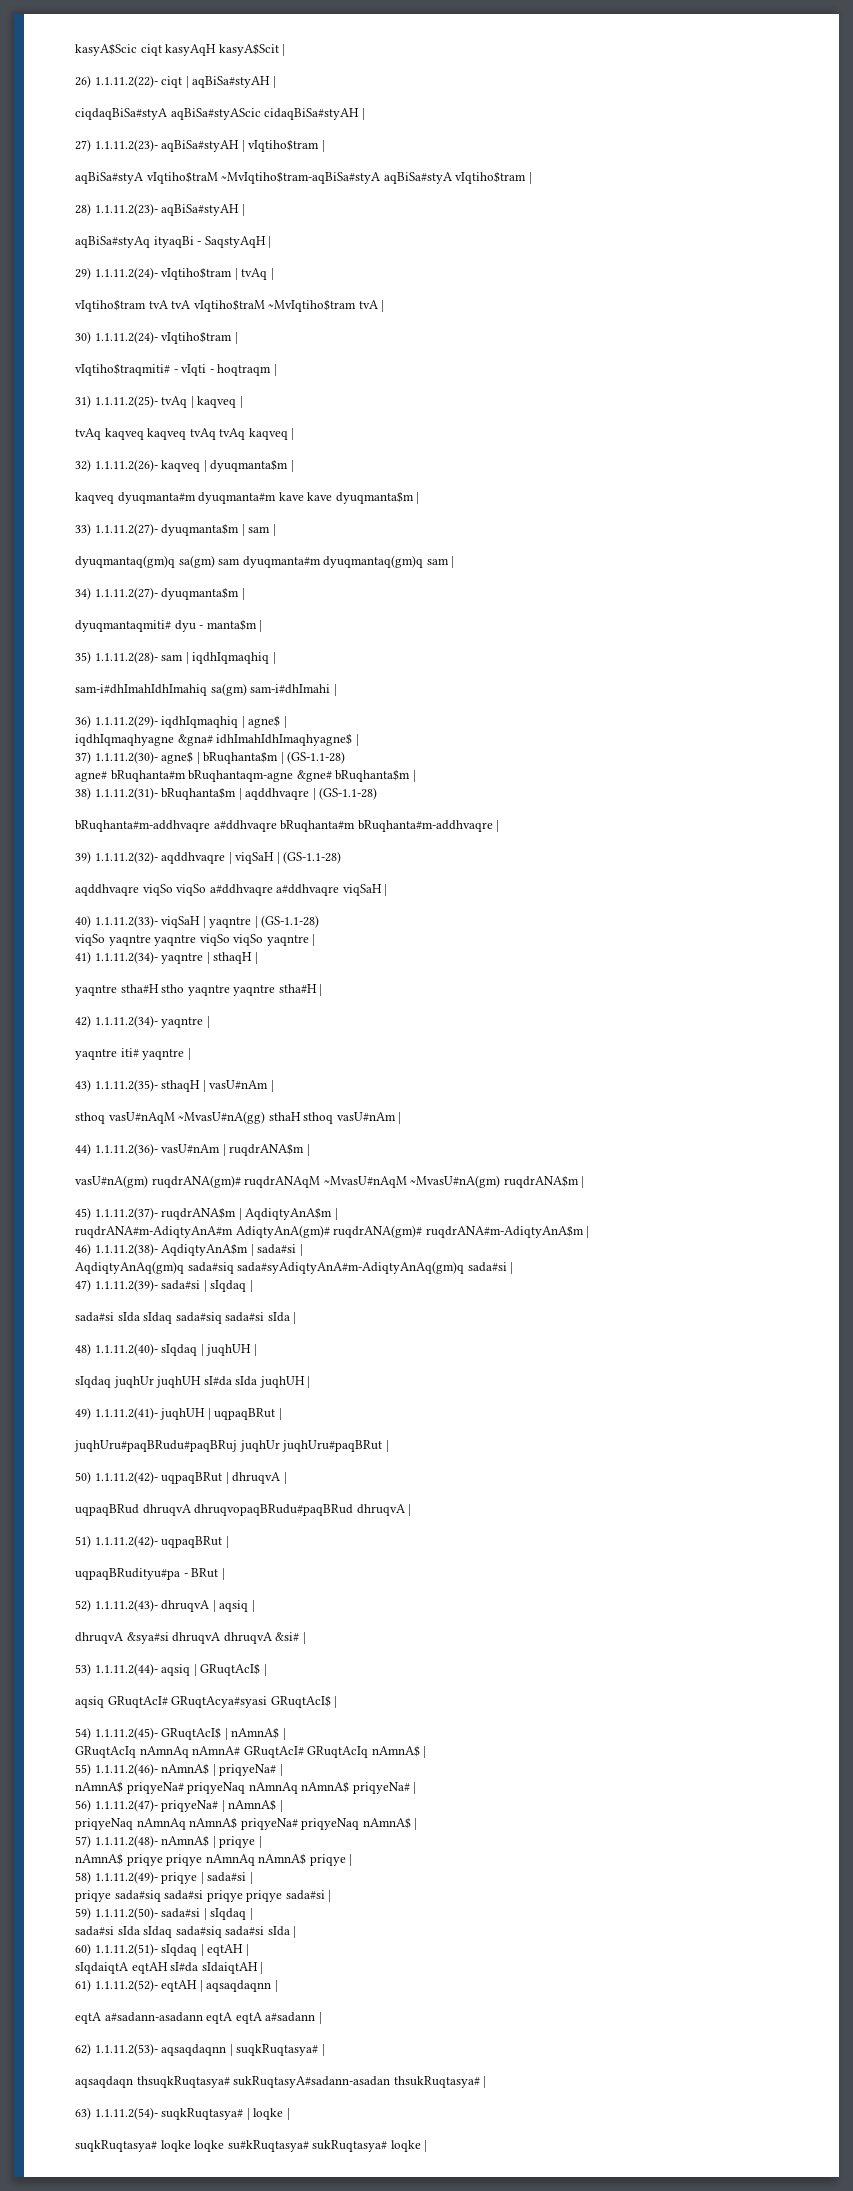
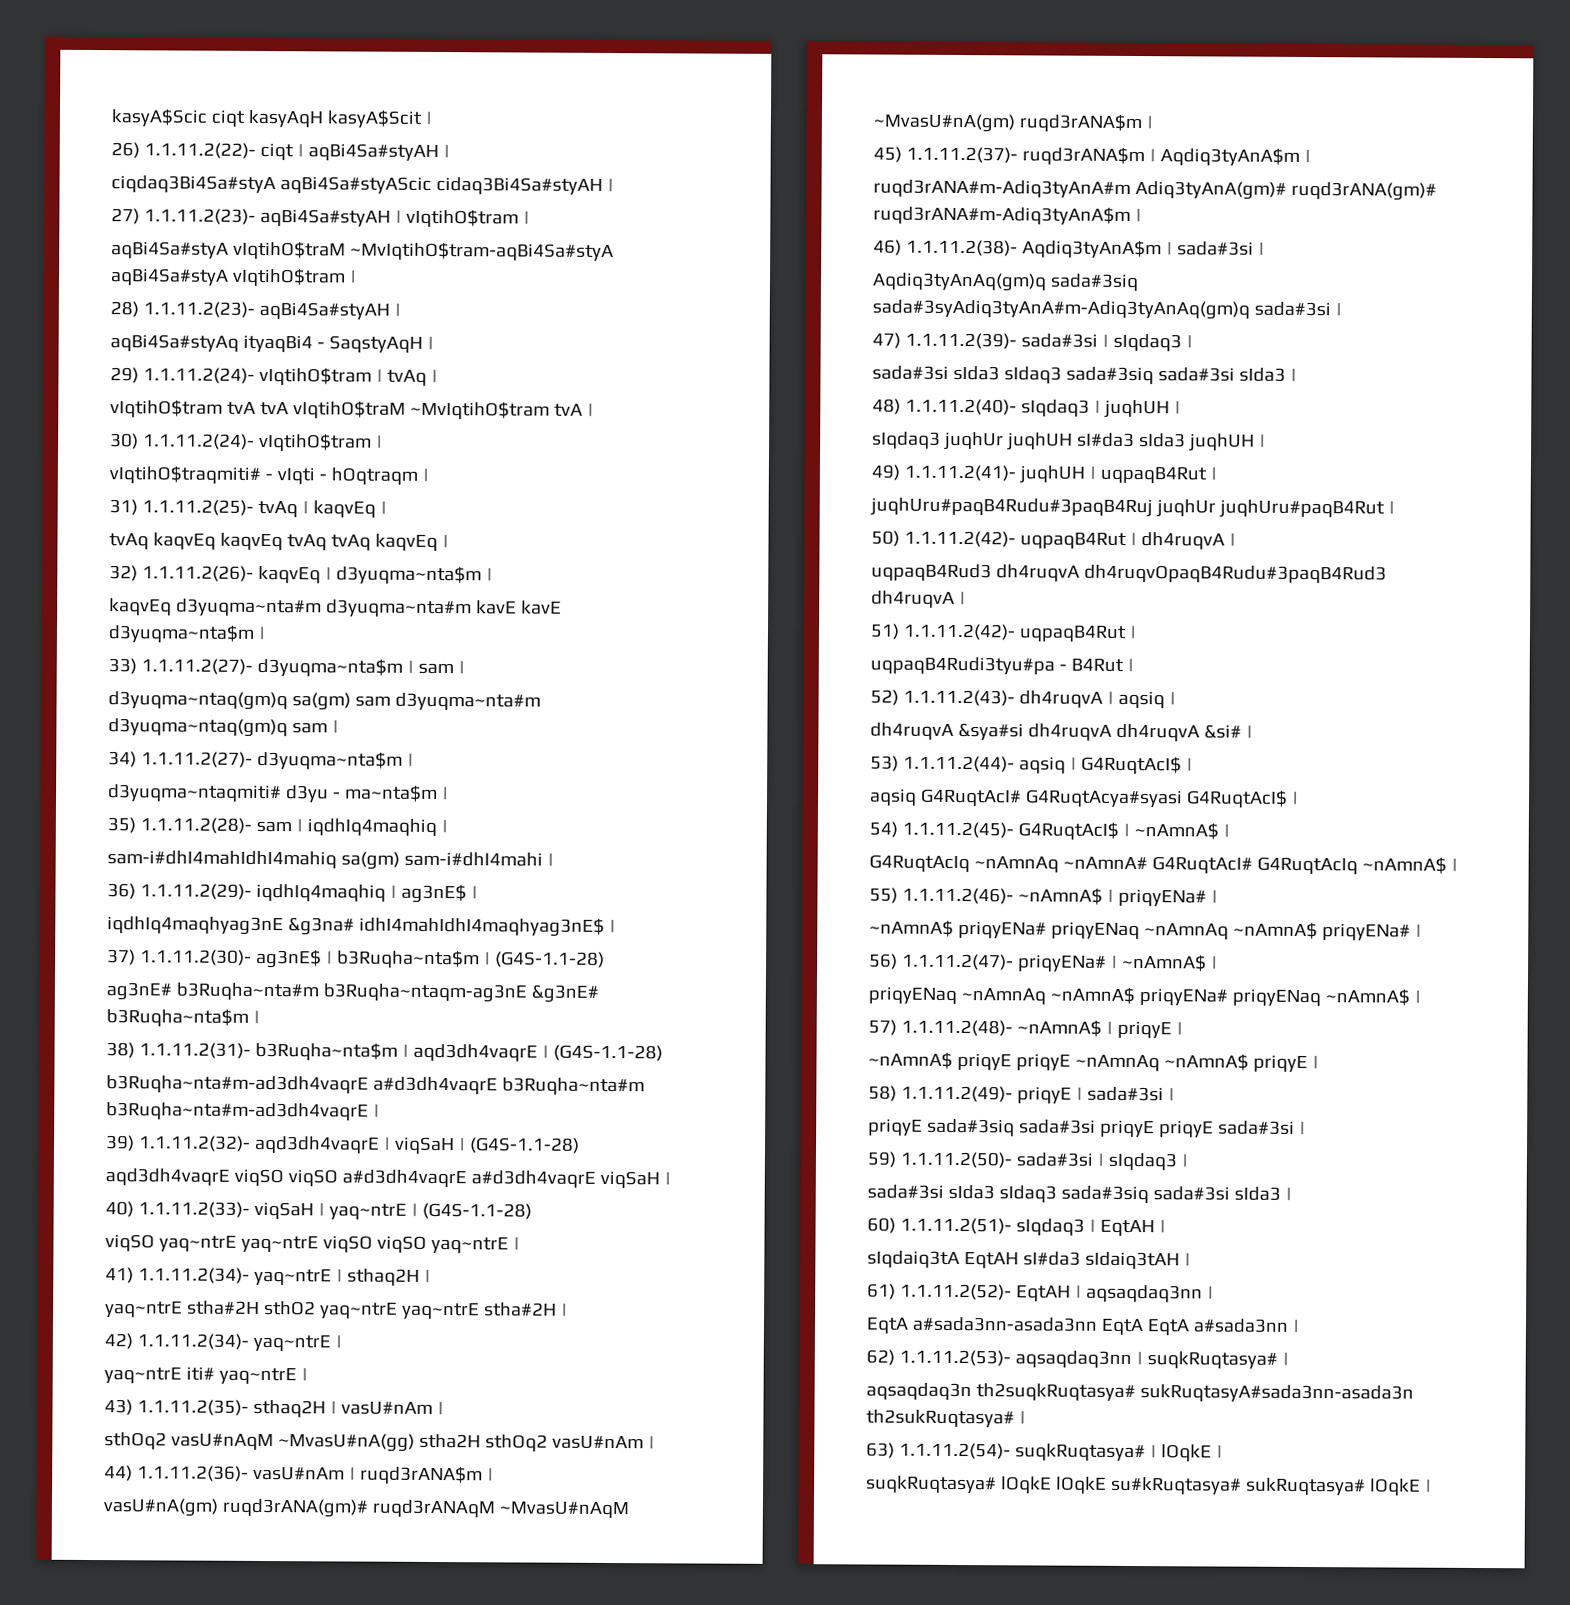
[192,76,276,88] [75,108,360,120] aqBiSa#styAH | // ciqdaqBiSa#styA aqBiSa#styAScic cidaqBiSa#styAH -> [307,143,450,161] [111,175,603,195] aqBi4Sa#styAH | // ciqdaq3Bi4Sa#styA aqBi4Sa#styAScic cidaq3Bi4Sa#styAH
[161,139,325,152] [75,171,527,184] aqBiSa#styAH | vIqtiho$tram | // aqBiSa#styA vIqtiho$traM ~MvIqtiho$tram-aqBiSa#styA aqBiSa#styA vIqtiho$tram -> [259,208,530,228] [111,240,614,262] [110,267,346,287] aqBi4Sa#styAH | vIqtihO$tram | // aqBi4Sa#styA vIqtihO$traM ~MvIqtihO$tram-aqBi4Sa#styA aqBi4Sa#styA vIqtihO$tram
[161,204,245,216] [75,236,194,248] aqBiSa#styAH | // aqBiSa#styAq ityaqBi -> [258,301,401,320] [110,334,313,353] aqBi4Sa#styAH | // aqBi4Sa#styAq ityaqBi4
[161,267,233,280] vIqtiho$tram -> [258,366,372,386] vIqtihO$tram
[75,299,146,312] vIqtiho$tram -> [110,399,223,418] vIqtihO$tram
[193,299,357,312] vIqtiho$traM ~MvIqtiho$tram -> [292,400,550,420] vIqtihO$traM ~MvIqtihO$tram
[161,331,238,344] [75,363,170,376] vIqtiho$tram | // vIqtiho$traqmiti# -> [258,432,383,452] [109,465,261,484] vIqtihO$tram | // vIqtihO$traqmiti#
[217,364,272,376] hoqtraqm -> [330,467,418,485] hOqtraqm
[197,396,237,408] kaqveq -> [312,500,376,518] kaqvEq
[104,428,187,440] kaqveq kaqveq -> [152,532,283,551] kaqvEq kaqvEq
[248,428,288,440] kaqveq -> [374,533,438,551] kaqvEq
[161,459,294,472] [75,491,414,504] kaqveq | dyuqmanta$m | // kaqveq dyuqmanta#m dyuqmanta#m kave kave dyuqmanta$m -> [257,565,493,585] [109,598,562,618] [108,624,255,643] kaqvEq | d3yuqma~nta$m | // kaqvEq d3yuqma~nta#m d3yuqma~nta#m kavE kavE d3yuqma~nta$m
[161,523,240,536] dyuqmanta$m -> [256,657,403,677] d3yuqma~nta$m
[75,555,175,568] dyuqmantaq(gm)q -> [108,691,288,711] d3yuqma~ntaq(gm)q
[242,555,424,568] dyuqmanta#m dyuqmantaq(gm)q -> [394,692,541,711] [108,718,288,738] d3yuqma~nta#m d3yuqma~ntaq(gm)q
[161,587,245,600] [75,619,257,632] dyuqmanta$m | // dyuqmantaqmiti# dyu - manta$m -> [256,750,414,770] [107,784,438,803] d3yuqma~nta$m | // d3yuqma~ntaqmiti# d3yu - ma~nta$m
[192,652,276,664] [75,683,331,696] iqdhIqmaqhiq | // sam-i#dhImahIdhImahiq sa(gm) sam-i#dhImahi -> [306,818,448,836] [107,850,543,870] iqdhIq4maqhiq | // sam-i#dhI4mahIdhI4mahiq sa(gm) sam-i#dhI4mahi
[161,715,287,728] [75,733,359,746] [75,751,346,764] [75,769,416,782] [75,787,378,800] [75,820,493,832] iqdhIqmaqhiq | agne$ | // iqdhIqmaqhyagne &gna# idhImahIdhImaqhyagne$ | // 37) 1.1.11.2(30)- agne$ | bRuqhanta$m | (GS-1.1-28) // agne# bRuqhanta#m bRuqhantaqm-agne &gne# bRuqhanta$m | // 38) 1.1.11.2(31)- bRuqhanta$m | aqddhvaqre | (GS-1.1-28) // bRuqhanta#m-addhvaqre a#ddhvaqre bRuqhanta#m bRuqhanta#m-addhvaqre -> [255,883,478,904] [107,916,616,937] [107,948,605,969] [106,982,599,1003] [106,1008,260,1027] [106,1041,663,1062] [106,1075,645,1096] [106,1102,369,1121] iqdhIq4maqhiq | ag3nE$ | // iqdhIq4maqhyag3nE &g3na# idhI4mahIdhI4maqhyag3nE$ | // 37) 1.1.11.2(30)- ag3nE$ | b3Ruqha~nta$m | (G4S-1.1-28) // ag3nE# b3Ruqha~nta#m b3Ruqha~ntaqm-ag3nE &g3nE# b3Ruqha~nta$m | // 38) 1.1.11.2(31)- b3Ruqha~nta$m | aqd3dh4vaqrE | (G4S-1.1-28) // b3Ruqha~nta#m-ad3dh4vaqrE a#d3dh4vaqrE b3Ruqha~nta#m b3Ruqha~nta#m-ad3dh4vaqrE
[161,852,226,864] aqddhvaqre -> [253,1135,380,1154] aqd3dh4vaqrE
[283,851,342,864] [75,884,340,896] (GS-1.1-28) // aqddhvaqre viqSo viqSo a#ddhvaqre a#ddhvaqre -> [468,1137,580,1154] [105,1168,596,1188] (G4S-1.1-28) // aqd3dh4vaqrE viqSO viqSO a#d3dh4vaqrE a#d3dh4vaqrE
[209,915,320,928] [75,934,316,946] [75,951,258,964] [75,984,317,996] yaqntre | (GS-1.1-28) // viqSo yaqntre yaqntre viqSo viqSo yaqntre | // 41) 1.1.11.2(34)- yaqntre | sthaqH | // yaqntre stha#H stho yaqntre yaqntre stha#H -> [328,1202,532,1220] [105,1234,520,1254] [105,1267,431,1286] [105,1300,557,1320] yaq~ntrE | (G4S-1.1-28) // viqSO yaq~ntrE yaq~ntrE viqSO viqSO yaq~ntrE | // 41) 1.1.11.2(34)- yaq~ntrE | sthaq2H | // yaq~ntrE stha#2H sthO2 yaq~ntrE yaq~ntrE stha#2H
[161,1016,210,1028] [75,1048,185,1060] yaqntre | // yaqntre iti# yaqntre -> [252,1334,342,1352] [104,1366,297,1385] yaq~ntrE | // yaq~ntrE iti# yaq~ntrE
[161,1080,201,1092] sthaqH -> [252,1399,326,1418] sthaq2H
[75,1112,105,1124] sthoq -> [104,1432,167,1450] sthOq2
[268,1112,334,1124] sthaH sthoq -> [418,1433,548,1452] stha2H sthOq2
[229,1143,305,1156] ruqdrANA$m -> [359,1465,483,1485] ruqd3rANA$m
[151,1175,321,1188] ruqdrANA(gm)# ruqdrANAqM -> [221,1498,495,1518] ruqd3rANA(gm)# ruqd3rANAqM
[503,1175,579,1188] ruqdrANA$m -> [1018,113,1142,133] ruqd3rANA$m
[161,1207,338,1220] [75,1225,590,1238] [75,1243,303,1256] [75,1261,514,1274] [75,1279,253,1292] [75,1312,290,1324] ruqdrANA$m | AqdiqtyAnA$m | // ruqdrANA#m-AdiqtyAnA#m AdiqtyAnA(gm)# ruqdrANA(gm)# ruqdrANA#m-AdiqtyAnA$m | // 46) 1.1.11.2(38)- AqdiqtyAnA$m | sada#si | // AqdiqtyAnAq(gm)q sada#siq sada#syAdiqtyAnA#m-AdiqtyAnAq(gm)q sada#si | // 47) 1.1.11.2(39)- sada#si | sIqdaq | // sada#si sIda sIdaq sada#siq sada#si sIda -> [1021,146,1311,166] [873,179,1437,201] [873,205,1142,225] [873,239,1265,259] [872,272,1139,292] [872,299,1342,320] [872,332,1193,352] [872,365,1286,385] ruqd3rANA$m | Aqdiq3tyAnA$m | // ruqd3rANA#m-Adiq3tyAnA#m Adiq3tyAnA(gm)# ruqd3rANA(gm)# ruqd3rANA#m-Adiq3tyAnA$m | // 46) 1.1.11.2(38)- Aqdiq3tyAnA$m | sada#3si | // Aqdiq3tyAnAq(gm)q sada#3siq sada#3syAdiq3tyAnA#m-Adiq3tyAnAq(gm)q sada#3si | // 47) 1.1.11.2(39)- sada#3si | sIqdaq3 | // sada#3si sIda3 sIdaq3 sada#3siq sada#3si sIda3
[161,1344,198,1356] sIqdaq -> [1020,399,1090,417] sIqdaq3
[75,1376,111,1388] sIqdaq -> [872,431,941,449] sIqdaq3
[203,1376,258,1386] sI#da sIda -> [1076,432,1186,448] sI#da3 sIda3
[214,1408,282,1420] [74,1440,383,1452] uqpaqBRut | // juqhUru#paqBRudu#paqBRuj juqhUr juqhUru#paqBRut -> [1099,466,1217,484] [870,497,1385,519] uqpaqB4Rut | // juqhUru#paqB4Rudu#3paqB4Ruj juqhUr juqhUru#paqB4Rut
[161,1472,287,1484] [75,1504,405,1516] uqpaqBRut | dhruqvA | // uqpaqBRud dhruqvA dhruqvopaqBRudu#paqBRud dhruqvA -> [1019,531,1236,550] [871,563,1387,584] [871,590,955,608] uqpaqB4Rut | dh4ruqvA | // uqpaqB4Rud3 dh4ruqvA dh4ruqvOpaqB4Rudu#3paqB4Rud3 dh4ruqvA
[161,1536,229,1548] [75,1568,219,1580] uqpaqBRut | // uqpaqBRudityu#pa - BRut -> [1018,624,1137,642] [870,656,1124,675] uqpaqB4Rut | // uqpaqB4Rudi3tyu#pa - B4Rut
[161,1600,210,1612] dhruqvA -> [1018,690,1103,708] dh4ruqvA
[75,1632,272,1644] dhruqvA &sya#si dhruqvA dhruqvA -> [870,722,1200,742] dh4ruqvA &sya#si dh4ruqvA dh4ruqvA
[200,1663,261,1676] GRuqtAcI$ -> [1080,755,1182,775] G4RuqtAcI$
[107,1695,331,1708] GRuqtAcI# GRuqtAcya#syasi GRuqtAcI$ -> [919,788,1288,808] G4RuqtAcI# G4RuqtAcya#syasi G4RuqtAcI$
[161,1727,286,1740] [75,1745,427,1758] [75,1763,283,1776] [75,1781,417,1794] [75,1799,283,1812] [75,1817,418,1830] [75,1835,262,1848] [75,1853,353,1866] [75,1871,253,1884] [75,1890,332,1902] [75,1907,253,1920] [75,1926,297,1938] [75,1943,249,1956] [75,1962,264,1974] [75,1979,278,1992] [75,2012,316,2024] GRuqtAcI$ | nAmnA$ | // GRuqtAcIq nAmnAq nAmnA# GRuqtAcI# GRuqtAcIq nAmnA$ | // 55) 1.1.11.2(46)- nAmnA$ | priqyeNa# | // nAmnA$ priqyeNa# priqyeNaq nAmnAq nAmnA$ priqyeNa# | // 56) 1.1.11.2(47)- priqyeNa# | nAmnA$ | // priqyeNaq nAmnAq nAmnA$ priqyeNa# priqyeNaq nAmnA$ | // 57) 1.1.11.2(48)- nAmnA$ | priqye | // nAmnA$ priqye priqye nAmnAq nAmnA$ priqye | // 58) 1.1.11.2(49)- priqye | sada#si | // priqye sada#siq sada#si priqye priqye sada#si | // 59) 1.1.11.2(50)- sada#si | sIqdaq | // sada#si sIda sIdaq sada#siq sada#si sIda | // 60) 1.1.11.2(51)- sIqdaq | eqtAH | // sIqdaiqtA eqtAH sI#da sIdaiqtAH | // 61) 1.1.11.2(52)- eqtAH | aqsaqdaqnn | // eqtA a#sadann-asadann eqtA eqtA a#sadann -> [1017,821,1230,840] [869,854,1458,875] [869,887,1218,907] [869,919,1422,941] [869,953,1218,972] [868,986,1421,1007] [868,1019,1183,1039] [868,1051,1319,1073] [868,1085,1175,1104] [868,1118,1306,1138] [867,1151,1188,1171] [867,1184,1292,1204] [867,1217,1166,1237] [867,1250,1191,1270] [867,1283,1214,1303] [866,1316,1289,1336] G4RuqtAcI$ | ~nAmnA$ | // G4RuqtAcIq ~nAmnAq ~nAmnA# G4RuqtAcI# G4RuqtAcIq ~nAmnA$ | // 55) 1.1.11.2(46)- ~nAmnA$ | priqyENa# | // ~nAmnA$ priqyENa# priqyENaq ~nAmnAq ~nAmnA$ priqyENa# | // 56) 1.1.11.2(47)- priqyENa# | ~nAmnA$ | // priqyENaq ~nAmnAq ~nAmnA$ priqyENa# priqyENaq ~nAmnA$ | // 57) 1.1.11.2(48)- ~nAmnA$ | priqyE | // ~nAmnA$ priqyE priqyE ~nAmnAq ~nAmnA$ priqyE | // 58) 1.1.11.2(49)- priqyE | sada#3si | // priqyE sada#3siq sada#3si priqyE priqyE sada#3si | // 59) 1.1.11.2(50)- sada#3si | sIqdaq3 | // sada#3si sIda3 sIdaq3 sada#3siq sada#3si sIda3 | // 60) 1.1.11.2(51)- sIqdaq3 | EqtAH | // sIqdaiq3tA EqtAH sI#da3 sIdaiq3tAH | // 61) 1.1.11.2(52)- EqtAH | aqsaqdaq3nn | // EqtA a#sada3nn-asada3nn EqtA EqtA a#sada3nn
[161,2044,227,2056] aqsaqdaqnn -> [1014,1350,1132,1369] aqsaqdaq3nn
[75,2076,480,2088] aqsaqdaqn thsuqkRuqtasya# sukRuqtasyA#sadann-asadan thsukRuqtasya# -> [866,1382,1414,1403] [866,1409,1015,1428] aqsaqdaq3n th2suqkRuqtasya# sukRuqtasyA#sada3nn-asada3n th2sukRuqtasya#
[253,2108,284,2120] loqke -> [1160,1444,1212,1462] lOqkE
[160,2140,225,2152] loqke loqke -> [1000,1476,1107,1494] lOqkE lOqkE
[390,2140,421,2152] loqke -> [1369,1478,1421,1496] lOqkE

